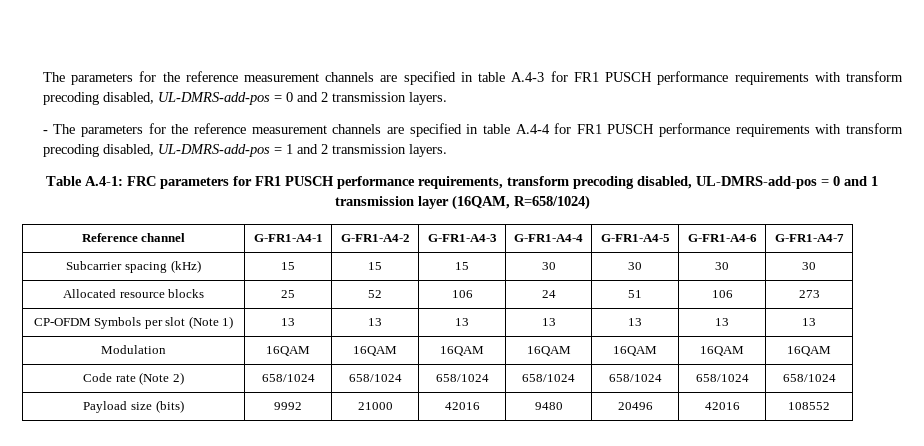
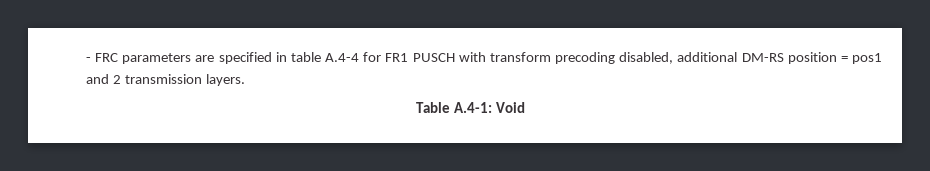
[42,71,903,85] [42,92,447,105] [42,123,382,137] The parameters for the reference measurement channels are specified in table A.4-3 for FR1 PUSCH performance requirements with transform precoding disabled, UL-DMRS-add-pos = 0 and 2 transmission layers. // - The parameters for the reference measurement channels -> [85,53,192,64] - FRC parameters
[659,123,904,137] [42,144,293,157] performance requirements with transform precoding disabled, UL-DMRS-add-pos = 1 -> [458,52,883,64] with transform precoding disabled, additional DM-RS position = pos1
[127,176,878,189] [334,195,590,210] [81,233,186,242] [253,234,323,242] [340,234,410,242] [427,234,497,242] [514,234,583,242] [600,234,670,242] [687,234,757,242] [774,234,844,242] [66,260,201,273] [281,262,295,270] [368,262,382,270] [455,262,469,270] [541,262,556,270] [628,262,642,270] [715,262,729,270] [802,262,816,270] [62,289,205,298] [281,290,295,298] [368,290,382,298] [451,290,473,298] [541,290,556,298] [628,290,642,298] [711,290,733,298] [798,290,820,298] [33,316,234,329] [281,318,295,326] [368,318,382,326] [455,318,469,326] [541,318,556,326] [628,318,642,326] [715,318,729,326] [802,318,816,326] [101,345,166,354] [266,346,310,356] [353,346,397,356] [440,346,484,356] [526,346,571,356] [613,346,657,356] [700,346,744,356] [787,346,831,356] [83,372,184,385] [261,374,315,382] [348,374,402,382] [435,374,489,382] [522,374,575,382] [608,374,662,382] [695,374,749,382] [782,374,836,382] [83,400,184,413] [274,402,302,410] [357,402,393,410] [444,402,480,410] [534,402,563,410] [617,402,653,410] [704,402,740,410] [788,402,830,410] FRC parameters for FR1 PUSCH performance requirements, transform precoding disabled, UL-DMRS-add-pos = 0 and 1 transmission layer (16QAM, R=658/1024) // Reference channel | G-FR1-A4-1 | G-FR1-A4-2 | G-FR1-A4-3 | G-FR1-A4-4 | G-FR1-A4-5 | G-FR1-A4-6 | G-FR1-A4-7 // Subcarrier spacing (kHz) | 15 | 15 | 15 | 30 | 30 | 30 | 30 // Allocated resource blocks | 25 | 52 | 106 | 24 | 51 | 106 | 273 // CP-OFDM Symbols per slot (Note 1) | 13 | 13 | 13 | 13 | 13 | 13 | 13 // Modulation | 16QAM | 16QAM | 16QAM | 16QAM | 16QAM | 16QAM | 16QAM // Code rate (Note 2) | 658/1024 | 658/1024 | 658/1024 | 658/1024 | 658/1024 | 658/1024 | 658/1024 // Payload size (bits) | 9992 | 21000 | 42016 | 9480 | 20496 | 42016 | 108552 -> [495,102,525,113] Void

